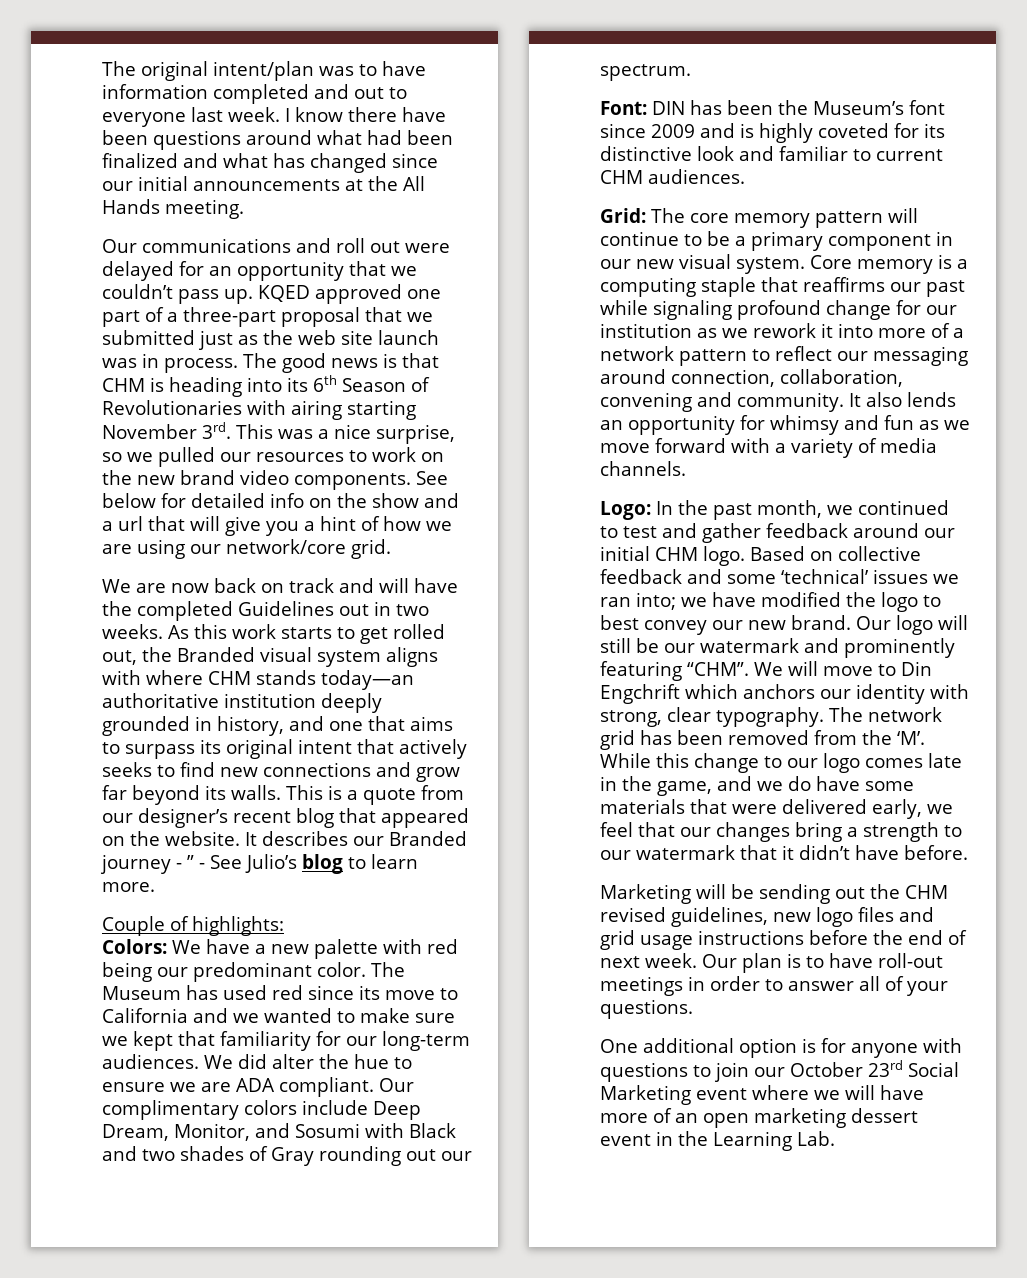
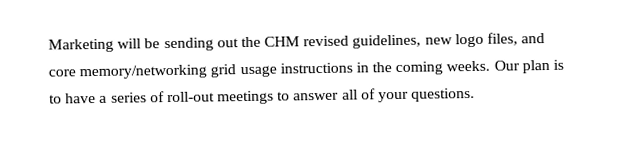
[102,61,426,81] [102,84,407,104] [102,107,446,127] [102,130,453,150] [102,153,438,173] [102,176,425,191] [102,199,244,219] [102,238,450,253] [102,261,417,281] [102,284,441,304] [102,307,433,327] [102,330,439,350] [102,353,439,373] [102,375,430,397] [102,400,416,420] [102,422,455,444] [102,447,444,467] [102,470,448,490] [102,493,459,508] [102,516,452,536] [102,539,391,559] [102,578,458,593] [102,601,429,621] [102,624,445,644] [102,647,438,667] [102,670,414,690] [102,693,382,713] [102,716,453,736] [102,739,467,759] [102,762,460,782] [102,785,464,805] [102,808,470,828] [102,831,467,846] [100,854,418,874] [102,882,155,892] [102,916,284,936] [102,939,458,959] [102,962,405,982] [102,985,458,1000] [102,1008,455,1023] [102,1031,470,1051] [102,1054,412,1069] [102,1077,414,1097] [102,1100,421,1120] [102,1123,456,1141] [102,1146,472,1166] [600,64,691,81] [600,100,945,115] [600,123,945,143] [600,146,943,161] [600,169,745,184] [600,208,918,228] [600,231,953,251] [600,254,968,274] [600,277,965,297] [600,300,957,320] [600,323,964,338] [600,346,968,366] [600,369,903,387] [600,392,956,412] [600,415,970,435] [600,438,937,458] [600,461,686,476] [600,500,949,520] [600,523,955,543] [600,546,921,566] [600,569,959,584] [600,592,941,612] [600,615,968,635] [600,638,955,658] [600,661,932,681] [600,684,969,704] [600,707,942,727] [600,730,925,750] [600,753,962,773] [600,776,914,796] [600,799,953,819] [600,822,962,842] [600,845,968,860] The original intent/plan was to have information completed and out to everyone last week. I know there have been questions around what had been finalized and what has changed since our initial announcements at the All Hands meeting. // Our communications and roll out were delayed for an opportunity that we couldn’t pass up. KQED approved one part of a three-part proposal that we submitted just as the web site launch was in process. The good news is that CHM is heading into its 6th Season of Revolutionaries with airing starting November 3rd. This was a nice surprise, so we pulled our resources to work on the new brand video components. See below for detailed info on the show and a url that will give you a hint of how we are using our network/core grid. // We are now back on track and will have the completed Guidelines out in two weeks. As this work starts to get rolled out, the Branded visual system aligns with where CHM stands today—an authoritative institution deeply grounded in history, and one that aims to surpass its original intent that actively seeks to find new connections and grow far beyond its walls. This is a quote from our designer’s recent blog that appeared on the website. It describes our Branded journey - ” - See Julio’s blog to learn more. // Couple of highlights: // Colors: We have a new palette with red being our predominant color. The Museum has used red since its move to California and we wanted to make sure we kept that familiarity for our long-term audiences. We did alter the hue to ensure we are ADA compliant. Our complimentary colors include Deep Dream, Monitor, and Sosumi with Black and two shades of Gray rounding out our spectrum. // Font: DIN has been the Museum’s font since 2009 and is highly coveted for its distinctive look and familiar to current CHM audiences. // Grid: The core memory pattern will continue to be a primary component in our new visual system. Core memory is a computing staple that reaffirms our past while signaling profound change for our institution as we rework it into more of a network pattern to reflect our messaging around connection, collaboration, convening and community. It also lends an opportunity for whimsy and fun as we move forward with a variety of media channels. // Logo: In the past month, we continued to test and gather feedback around our initial CHM logo. Based on collective feedback and some ‘technical’ issues we ran into; we have modified the logo to best convey our new brand. Our logo will still be our watermark and prominently featuring “CHM”. We will move to Din Engchrift which anchors our identity with strong, clear typography. The network grid has been removed from the ‘M’. While this change to our logo comes late in the game, and we do have some materials that were delivered early, we feel that our changes bring a strength to our watermark that it didn’t have before. // -> (48, 45) none
[858,907,934,922] [600,930,967,950] [600,953,697,968] files and grid usage instructions before the end of next week. -> [487,32,546,46] [48,60,491,80] files, and core memory/networking grid usage instructions in the coming weeks.
[878,953,943,968] [600,976,760,996] roll-out meetings in order -> [99,90,275,105] a series of roll-out meetings
[600,1038,962,1058] [600,1060,959,1082] [600,1085,924,1105] [600,1108,918,1128] [600,1131,835,1151] // One additional option is for anyone with questions to join our October 23rd Social Marketing event where we will have more of an open marketing dessert event in the Learning Lab. -> (476, 94) none

